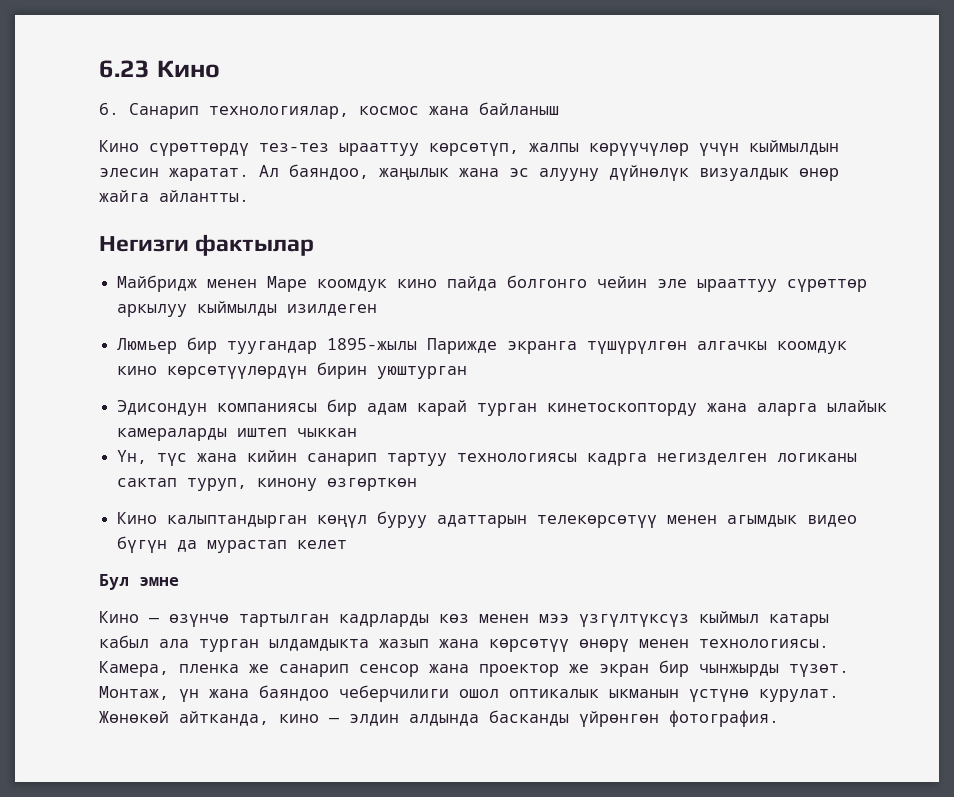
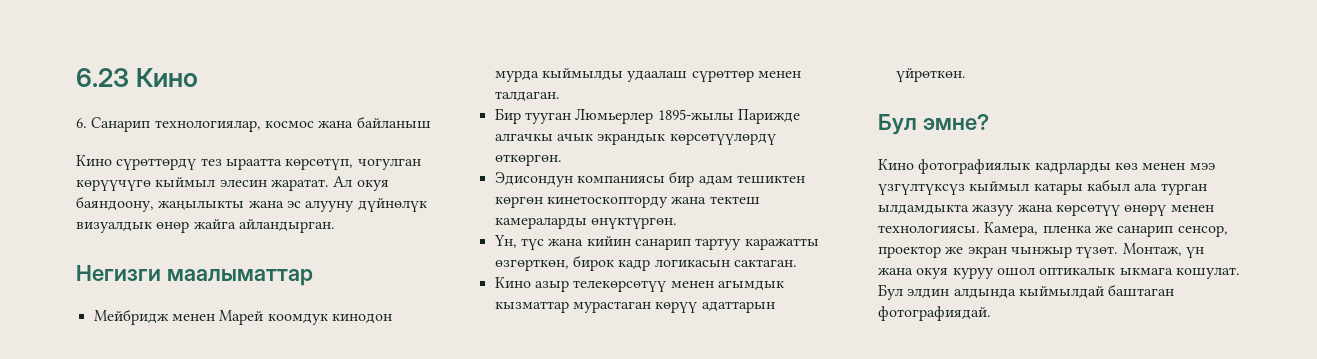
[259,140,839,156] [99,164,449,181] тез-тез ырааттуу көрсөтүп, жалпы көрүүчүлөр үчүн кыймылдын элесин жаратат. Ал баяндоо, жаңылык -> [200,158,421,170] [76,176,389,191] [76,196,245,212] тез ыраатта көрсөтүп, чогулган көрүүчүгө кыймыл элесин жаратат. Ал окуя баяндоону, жаңылыкты
[159,190,249,202] айлантты. -> [238,219,335,233] айландырган.
[195,234,315,256] [117,275,868,292] [117,301,378,317] [117,337,848,354] [117,362,468,379] [117,399,888,416] [117,428,358,441] фактылар // Майбридж менен Маре коомдук кино пайда болгонго чейин эле ырааттуу сүрөттөр аркылуу кыймылды изилдеген // Люмьер бир туугандар 1895-жылы Парижде экранга түшүрүлгөн алгачкы коомдук кино көрсөтүүлөрдүн бирин уюштурган // Эдисондун компаниясы бир адам карай турган кинетоскопторду жана аларга ылайык камераларды иштеп чыккан -> [166,269,313,286] [93,309,392,325] [494,68,801,82] [494,91,560,102] [494,108,800,124] [494,133,776,145] [494,154,562,166] [494,171,805,187] [494,196,760,208] [494,217,677,229] маалыматтар // Мейбридж менен Марей коомдук кинодон мурда кыймылды удаалаш сүрөттөр менен талдаган. // Бир тууган Люмьерлер 1895-жылы Парижде алгачкы ачык экрандык көрсөтүүлөрдү өткөргөн. // Эдисондун компаниясы бир адам тешиктен көргөн кинетоскопторду жана тектеш камераларды өнүктүргөн.
[457,453,858,466] [117,478,418,491] [117,511,858,528] [117,536,348,553] [99,574,179,590] [99,611,329,627] технологиясы кадрга негизделген логиканы сактап туруп, кинону өзгөрткөн // Кино калыптандырган көңүл буруу адаттарын телекөрсөтүү менен агымдык видео бүгүн да мурастап келет // Бул эмне // Кино — өзүнчө тартылган -> [744,238,819,250] [494,255,797,271] [494,277,784,292] [494,301,775,313] [895,68,966,82] [878,114,989,135] [878,159,1031,174] каражатты өзгөрткөн, бирок кадр логикасын сактаган. // Кино азыр телекөрсөтүү менен агымдык кызматтар мурастаган көрүү адаттарын үйрөткөн. // Бул эмне? // Кино фотографиялык
[379,639,429,648] жазып -> [972,205,1015,216] жазуу
[359,664,469,677] сенсор жана -> [1177,225,1228,237] сенсор,
[659,660,779,677] бир чынжырды -> [1010,246,1072,258] чынжыр
[259,685,839,702] [99,710,779,727] баяндоо чеберчилиги ошол оптикалык ыкманын үстүнө курулат. Жөнөкөй айтканда, кино — элдин алдында басканды үйрөнгөн фотография. -> [916,267,1240,279] [878,284,1175,300] [878,306,991,321] окуя куруу ошол оптикалык ыкмага кошулат. Бул элдин алдында кыймылдай баштаган фотографиядай.

